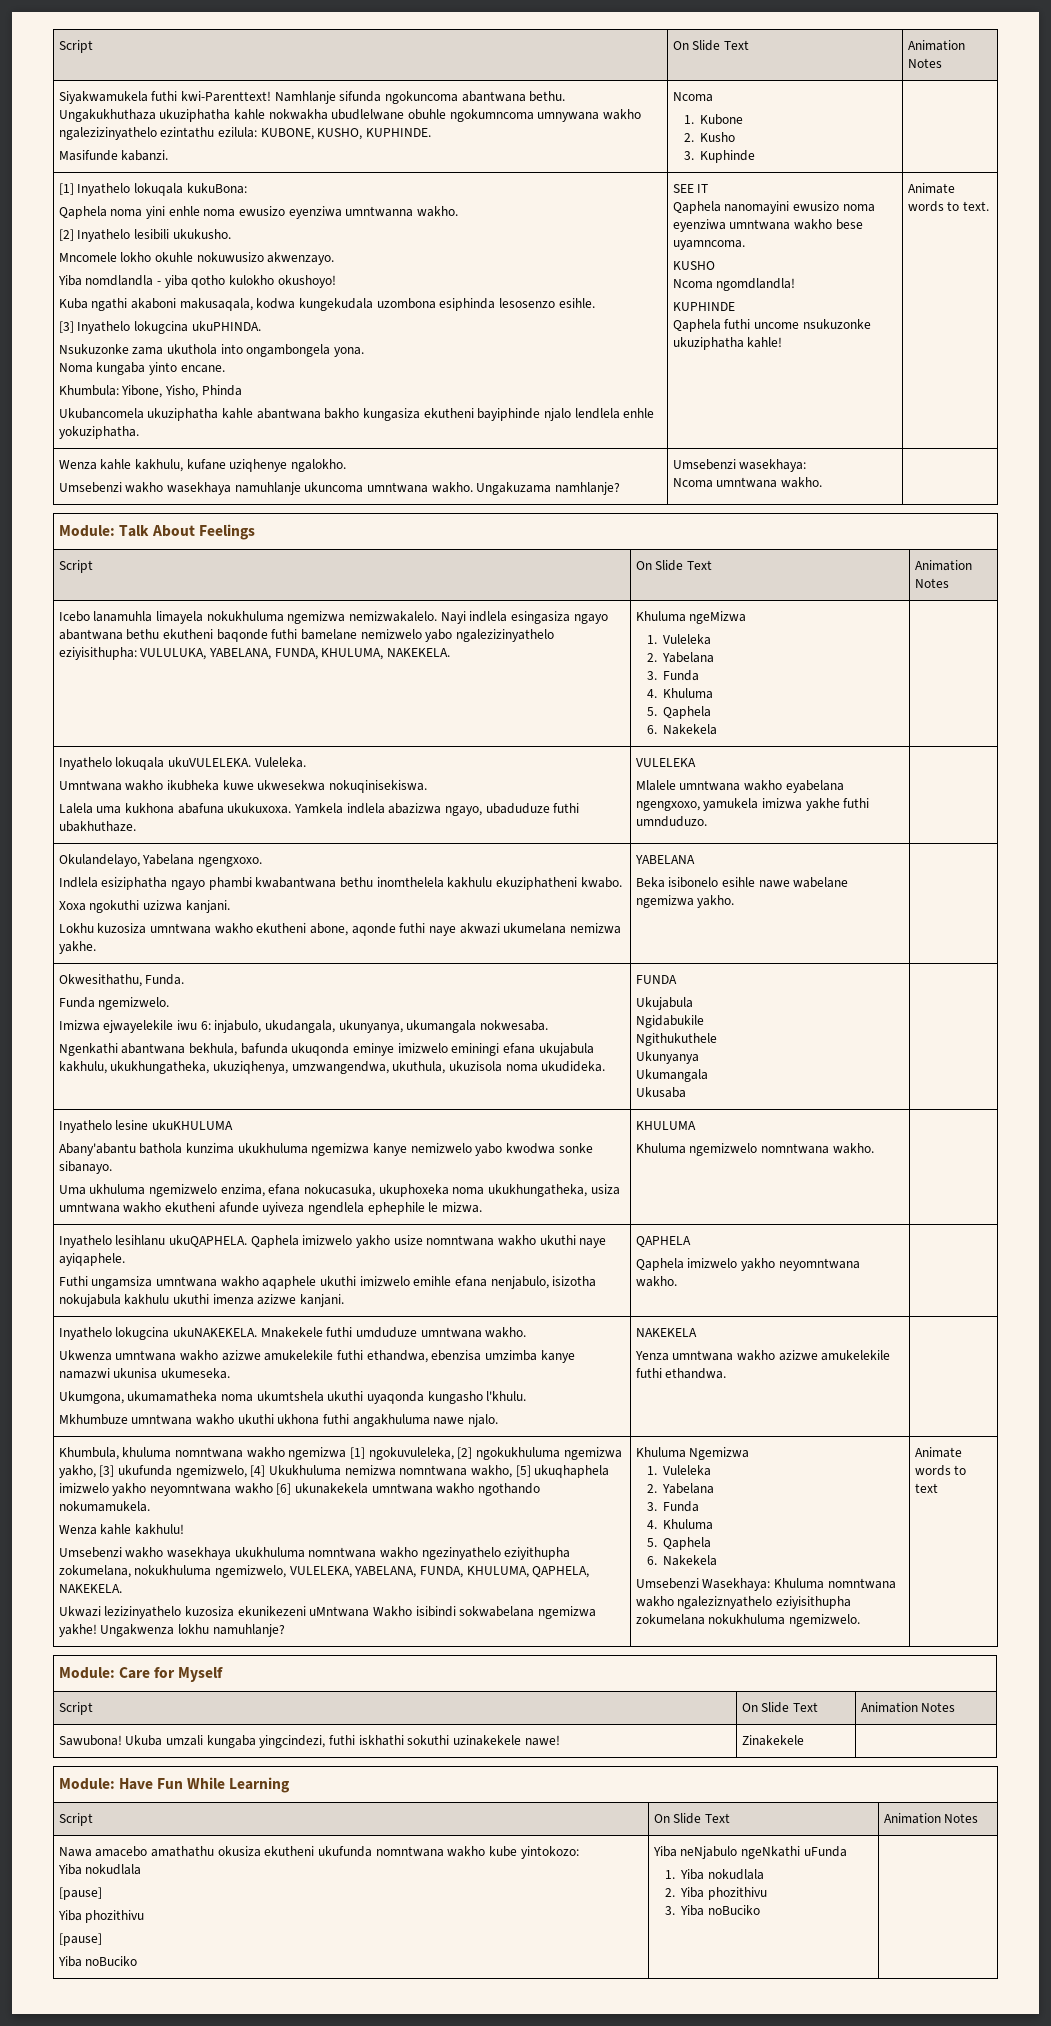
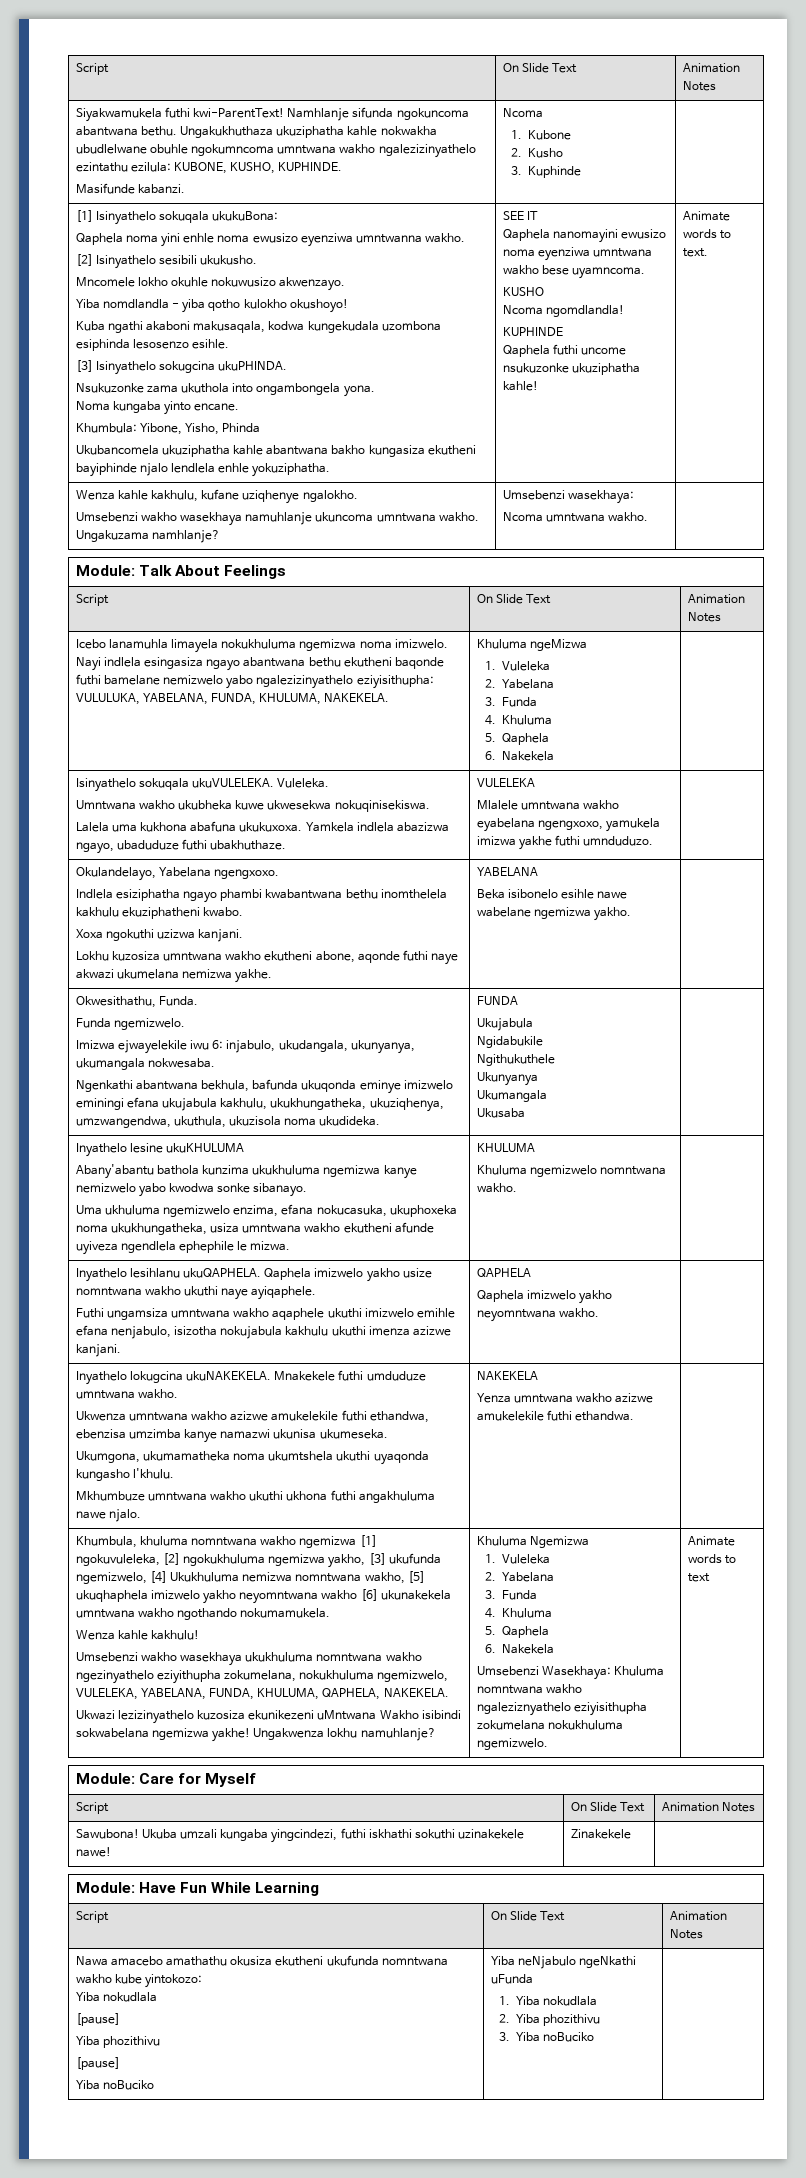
[181,91,272,102] kwi-Parenttext! -> [192,108,284,118] kwi-ParentText!
[537,112,600,122] umnywana -> [277,145,337,154] umntwana
[77,183,247,196] Inyathelo lokuqala kukuBona: -> [95,211,279,225] Isinyathelo sokuqala ukukuBona:
[77,229,170,242] Inyathelo lesibili -> [95,255,197,269] Isinyathelo sesibili
[77,321,189,334] Inyathelo lokugcina -> [95,361,215,375] Isinyathelo sokugcina
[348,611,437,622] nemizwakalelo. -> [359,639,448,649] noma imizwelo.
[58,757,165,770] Inyathelo lokuqala -> [75,778,189,792] Isinyathelo sokuqala
[167,780,220,791] ikubheka -> [177,800,232,810] ukubheka

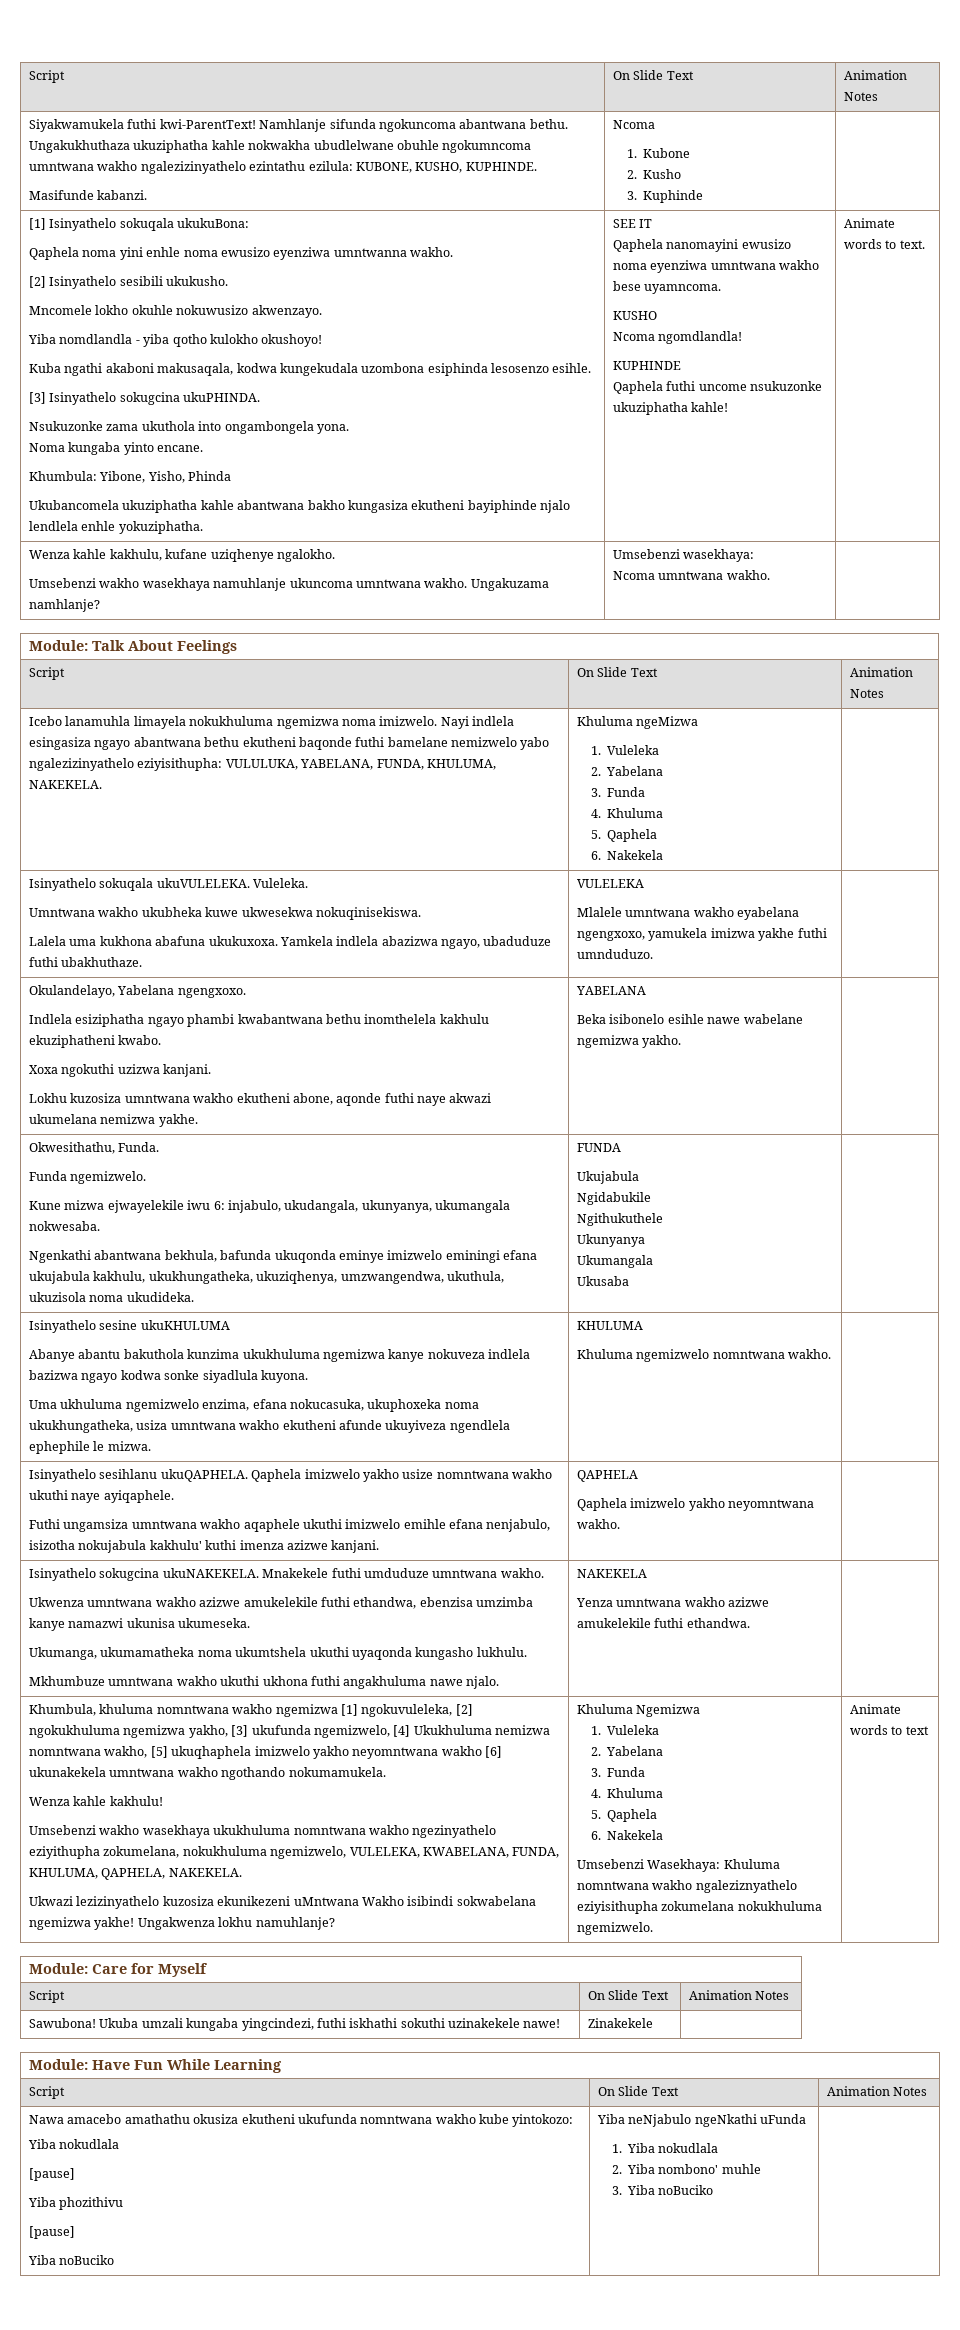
[75,1040,115,1050] Imizwa -> [29,1200,105,1210] Kune mizwa
[75,1143,163,1157] Inyathelo lesine -> [29,1320,138,1333] Isinyathelo sesine
[75,1164,199,1179] Abany'abantu bathola -> [29,1349,184,1362] Abanye abantu bakuthola
[75,1183,308,1197] nemizwelo yabo kwodwa sonke sibanayo. -> [427,1349,531,1359] [29,1370,308,1383] nokuveza indlela bazizwa ngayo kodwa sonke siyadlula kuyona.
[75,1241,118,1255] uyiveza -> [385,1420,447,1433] ukuyiveza
[75,1268,180,1282] Inyathelo lesihlanu -> [29,1469,158,1482] Isinyathelo sesihlanu
[285,1326,366,1336] kakhulu ukuthi -> [149,1540,237,1550] kakhulu' kuthi
[75,1371,183,1385] Inyathelo lokugcina -> [29,1568,160,1581] Isinyathelo sokugcina
[75,1451,140,1463] Ukumgona, -> [29,1647,98,1660] Ukumanga,
[132,1468,174,1479] l'khulu. -> [476,1647,527,1657] lukhulu.
[140,1688,206,1700] YABELANA, -> [422,1847,509,1858] KWABELANA,
[543,2014,601,2026] phozithivu -> [658,2164,761,2174] nombono' muhle

